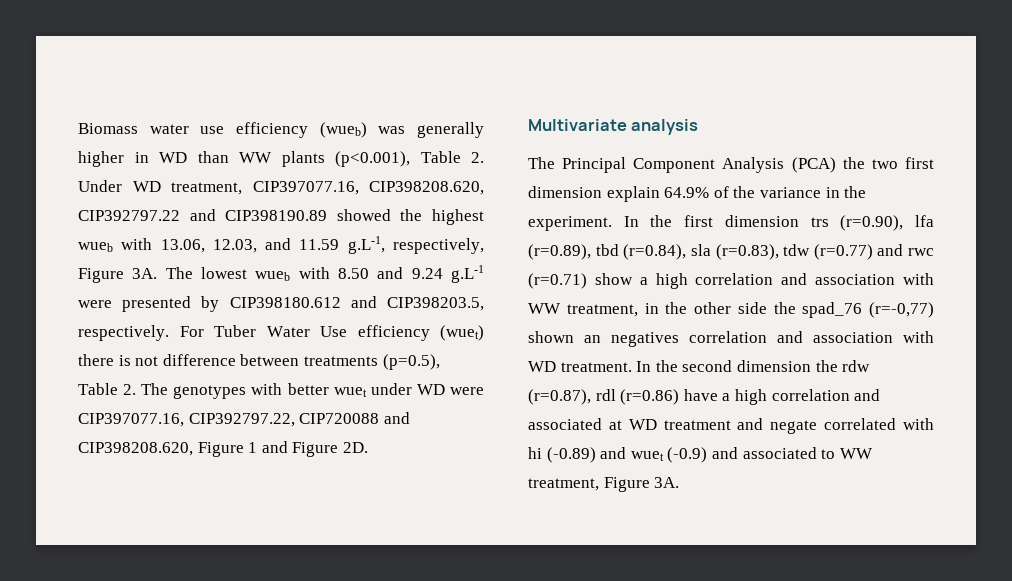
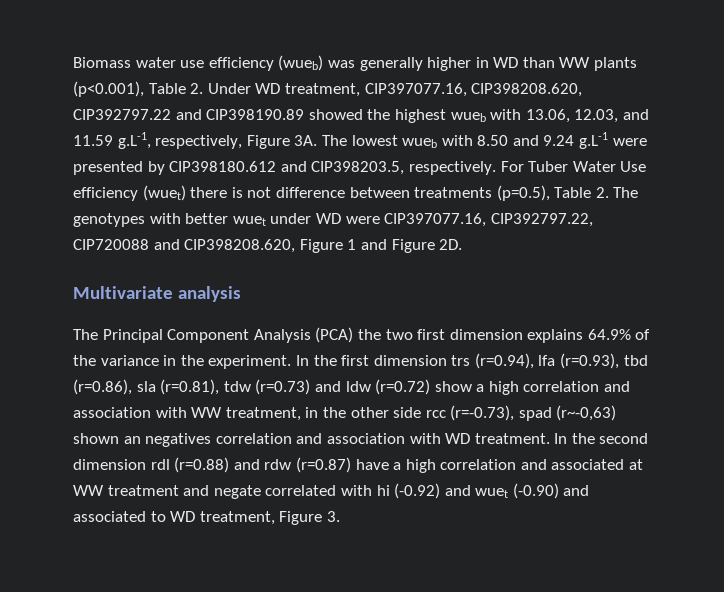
[606,186,660,202] explain -> [527,329,584,343] explains
[840,215,934,231] [528,244,934,260] [528,273,587,289] (r=0.90), lfa (r=0.89), tbd (r=0.84), sla (r=0.83), tdw (r=0.77) and rwc (r=0.71) -> [474,353,648,369] [73,379,431,395] (r=0.94), lfa (r=0.93), tbd (r=0.86), sla (r=0.81), tdw (r=0.73) and ldw (r=0.72)
[773,302,934,318] the spad_76 (r=-0,77) -> [425,405,617,421] rcc (r=-0.73), spad (r~-0,63)
[815,360,871,372] [528,389,680,405] the rdw (r=0.87), rdl (r=0.86) -> [150,457,351,473] rdl (r=0.88) and rdw (r=0.87)
[628,419,657,430] WD -> [73,485,104,496] WW
[546,447,596,463] (-0.89) -> [394,483,441,499] (-0.92)
[667,447,708,463] (-0.9) -> [512,483,559,499] (-0.90)
[839,448,873,459] WW -> [170,511,196,522] WD
[654,477,680,488] 3A. -> [326,511,340,522] 3.

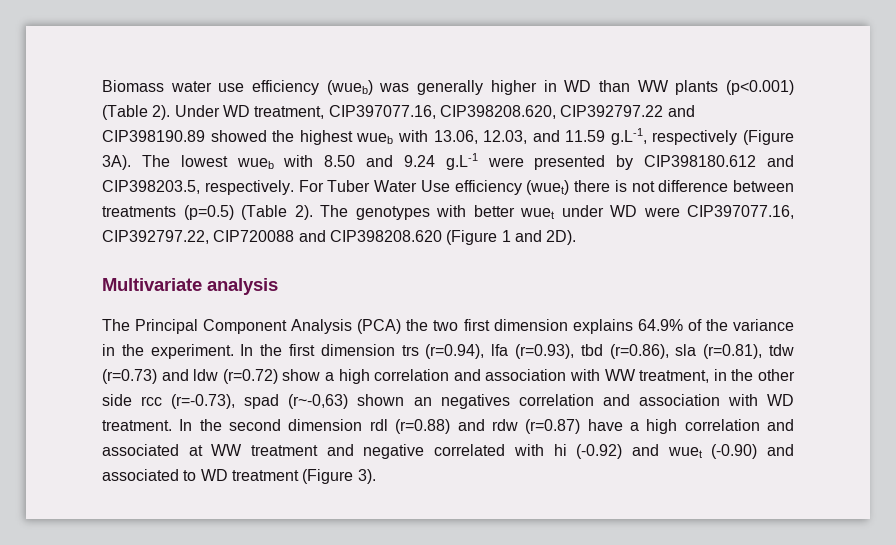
[73,81,204,97] (p<0.001), Table 2. -> [726,80,795,95] [102,105,171,120] (p<0.001) (Table 2).
[155,135,318,149] respectively, Figure 3A. -> [652,130,794,145] [102,155,131,170] respectively (Figure 3A).
[496,185,609,201] (p=0.5), Table 2. -> [183,205,313,220] (p=0.5) (Table 2).
[184,239,463,253] CIP398208.620, Figure 1 and Figure 2D. -> [329,230,577,245] CIP398208.620 (Figure 1 and 2D).
[213,485,261,499] negate -> [363,444,425,459] negative
[199,511,340,525] treatment, Figure 3. -> [231,469,376,484] treatment (Figure 3).

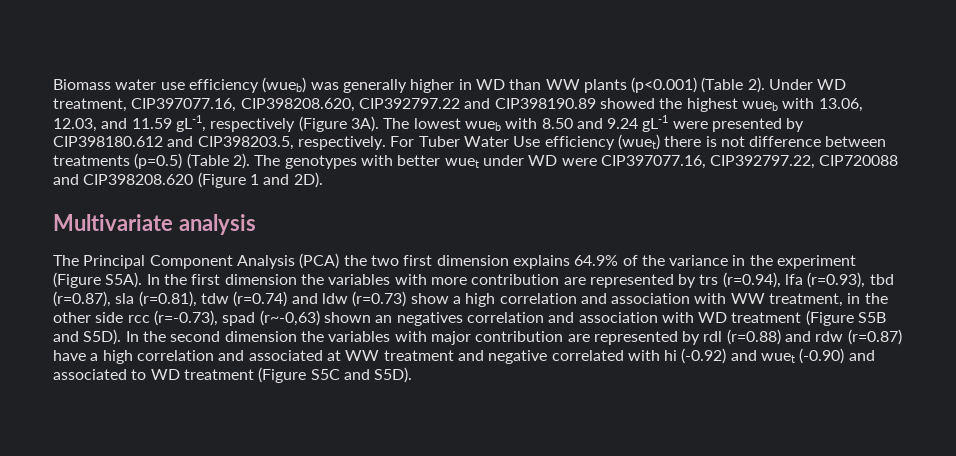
[610,128,647,145] g.L-1, -> [175,115,206,132] gL-1,
[445,153,478,170] g.L-1 -> [642,115,669,132] gL-1
[150,344,234,359] experiment. -> [777,255,857,269] [53,272,143,288] experiment (Figure S5A).
(395, 350) none -> [300,274,697,288] the variables with more contribution are represented by
[609,344,669,359] (r=0.86), -> [53,291,111,307] (r=0.87),
[102,369,157,384] (r=0.73) -> [233,291,288,307] (r=0.74)
[222,369,278,384] (r=0.72) -> [352,291,407,307] (r=0.73)
[102,419,363,431] treatment. In the second dimension -> [731,310,887,326] [53,329,701,345] treatment (Figure S5B and S5D). In the second dimension the variables with major contribution are represented by
[357,469,376,484] 3). -> [310,367,413,383] S5C and S5D).

